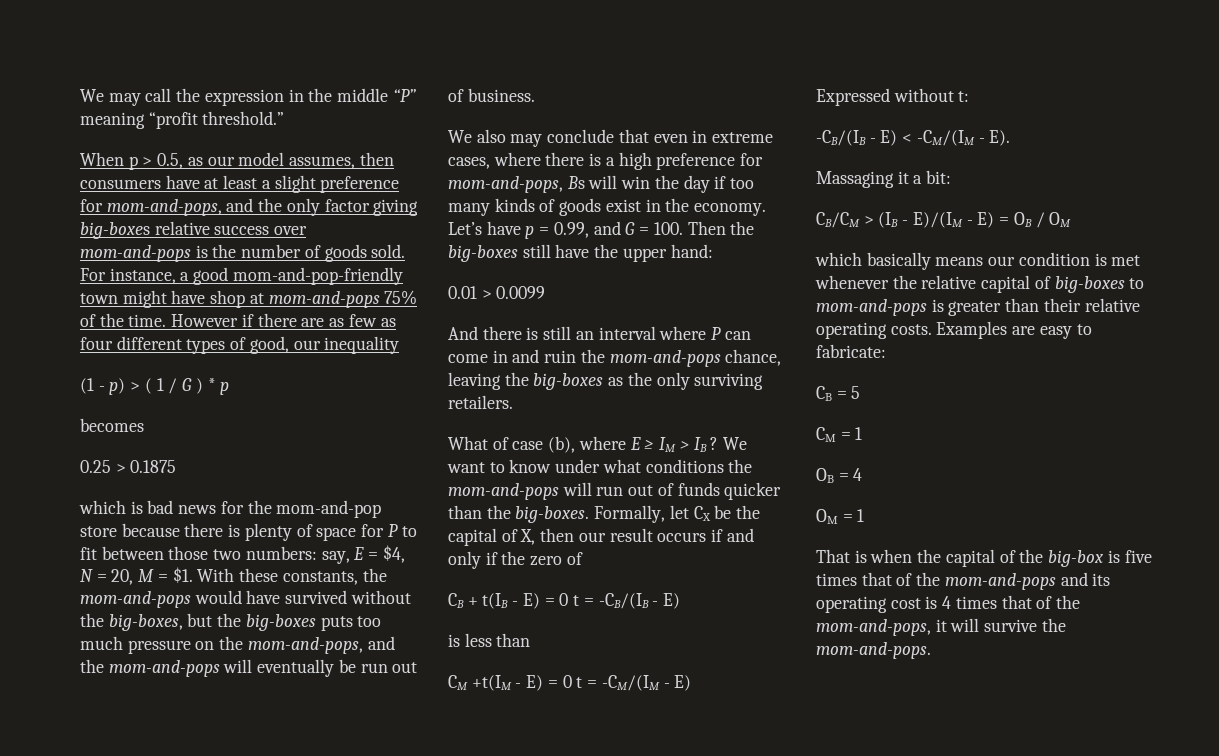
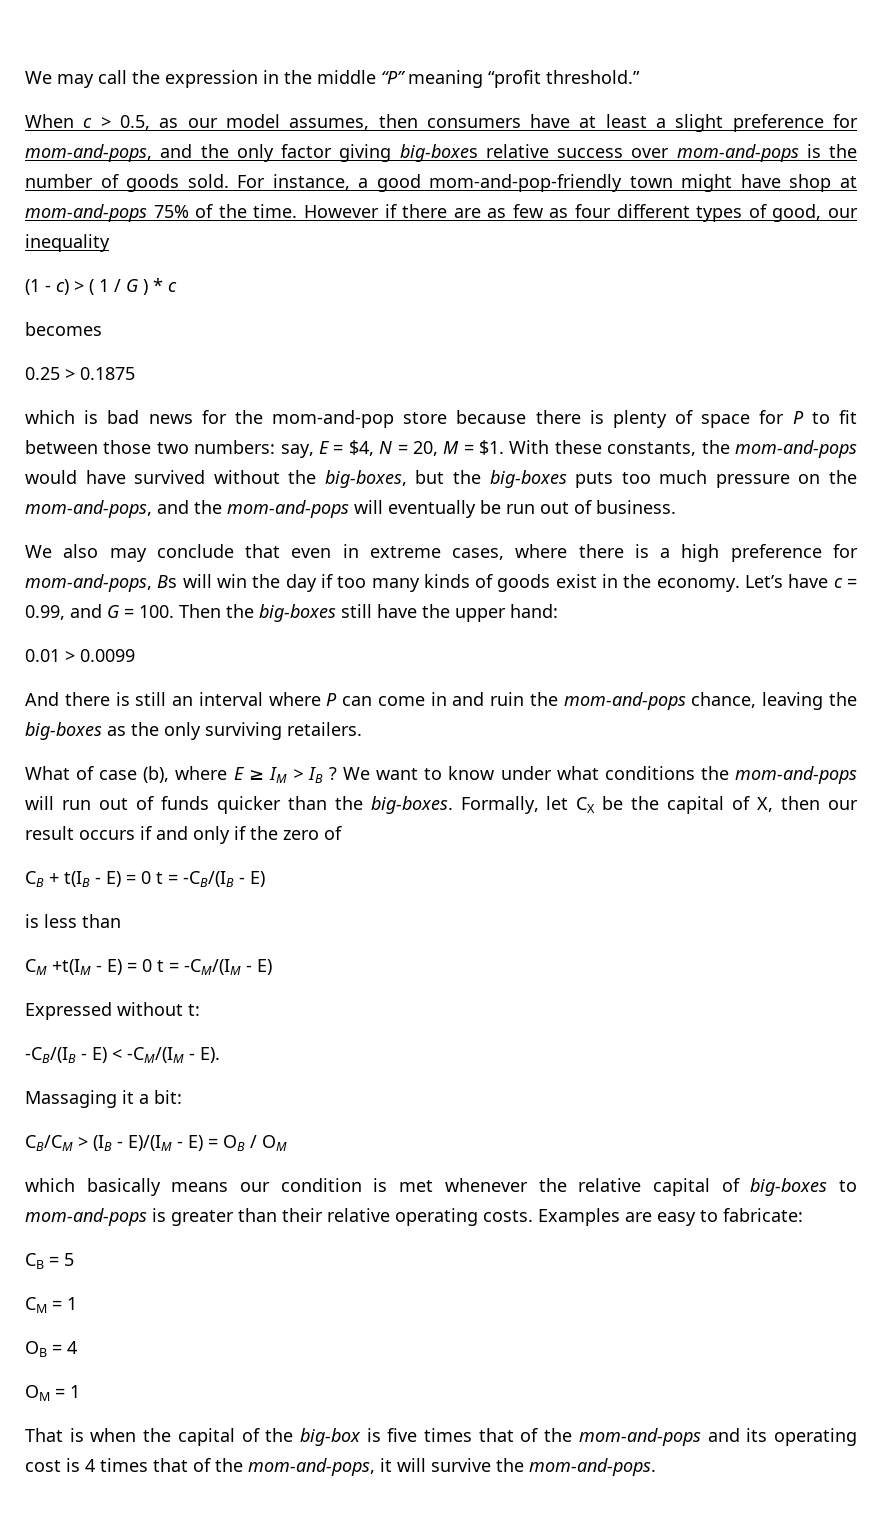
[128,156,138,170] p -> [83,118,93,128] c
[109,378,126,395] p) -> [56,279,69,295] c)
[220,382,230,395] p -> [168,282,177,292] c
[525,226,535,239] p -> [833,578,843,588] c

